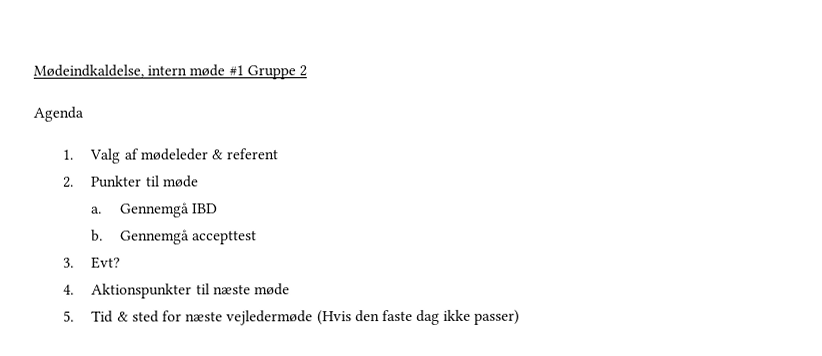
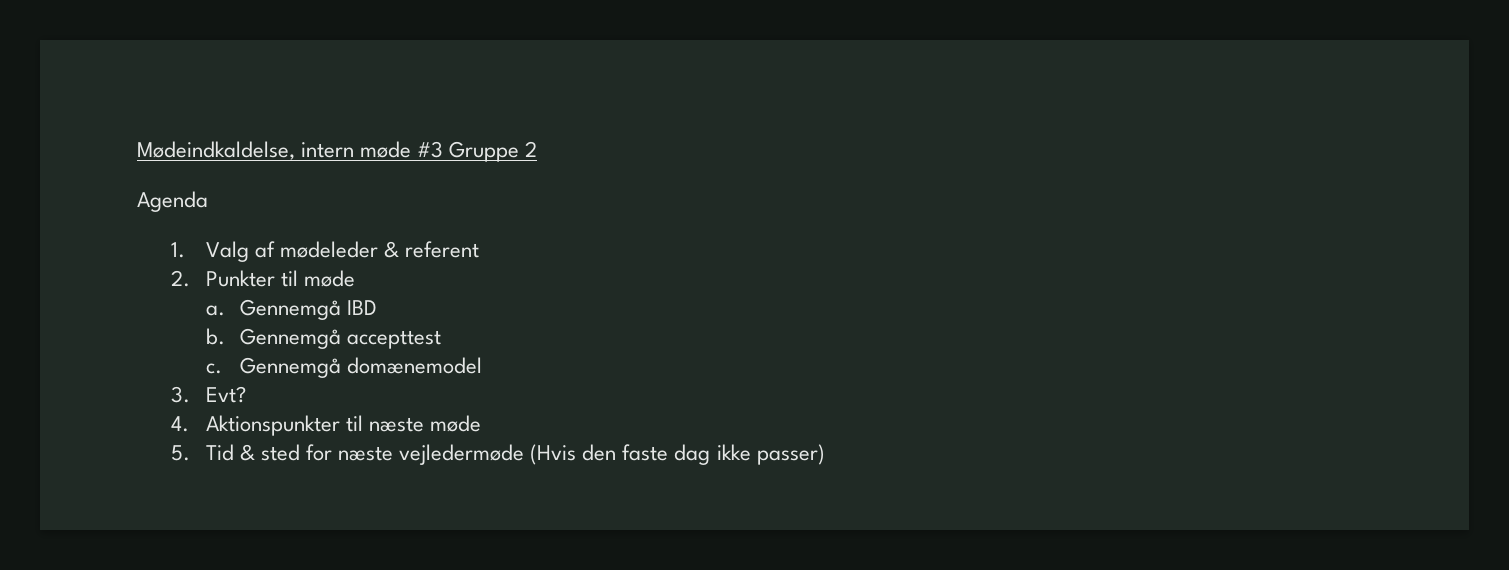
[228,65,244,76] #1 -> [417,141,444,158] #3
(258, 237) none -> [205,357,483,378] // c. Gennemgå domænemodel

